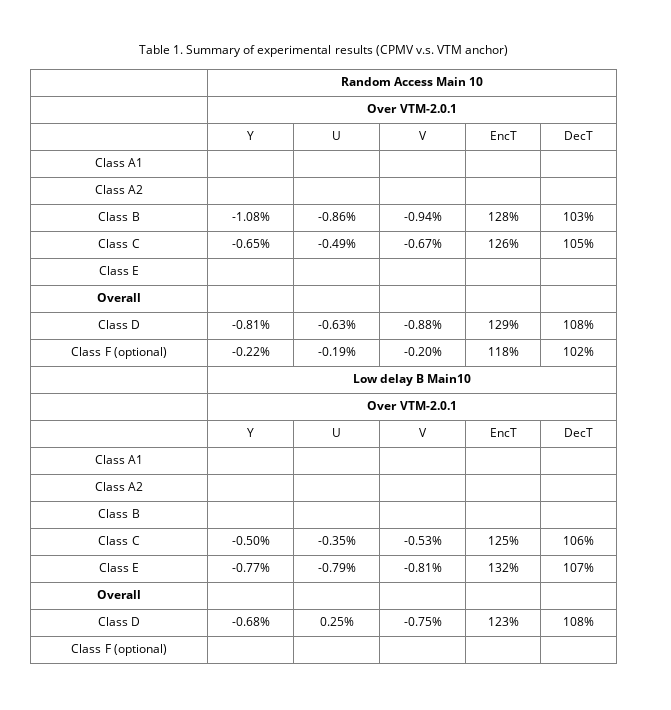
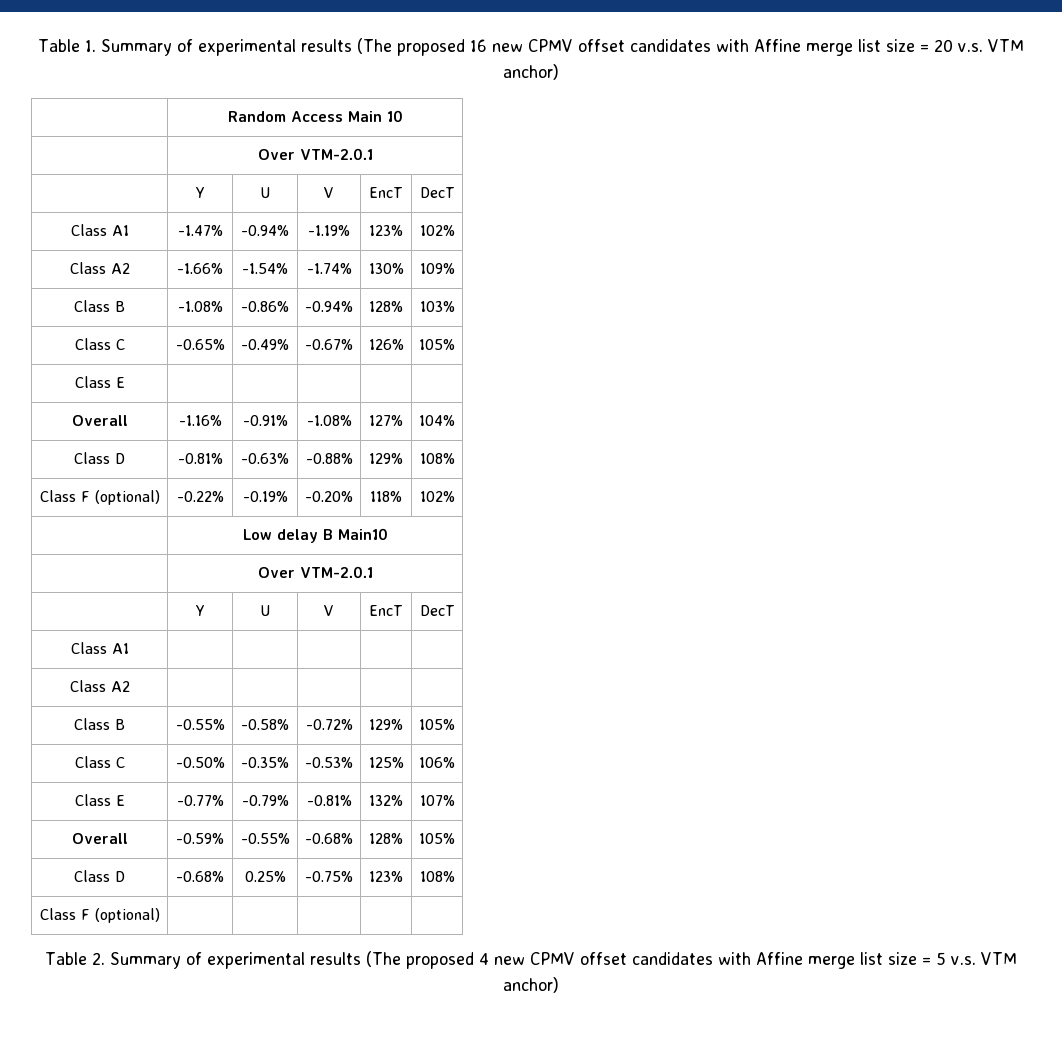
[375,45,414,56] (CPMV -> [356,38,953,56] (The proposed 16 new CPMV offset candidates with Affine merge list size = 20
[94,185,144,194] | | | | // Class A2 | | | | | -> [177,225,223,236] [241,225,289,236] [308,225,350,236] [369,225,403,236] [419,225,455,236] [69,262,130,274] [177,263,223,274] [242,263,288,274] [306,263,352,274] [368,263,404,274] [419,263,455,274] -1.47% | -0.94% | -1.19% | 123% | 102% // Class A2 | -1.66% | -1.54% | -1.74% | 130% | 109%
(141, 297) | | | | -> [178,415,222,426] [242,415,288,426] [306,415,352,426] [369,415,403,426] [419,415,455,426] -1.16% | -0.91% | -1.08% | 127% | 104%
(140, 513) | | | | -> [175,719,225,730] [241,719,289,730] [305,719,353,730] [369,719,403,730] [419,719,455,730] -0.55% | -0.58% | -0.72% | 129% | 105%
(141, 594) | | | | -> [176,833,224,844] [240,833,290,844] [305,833,353,844] [369,833,403,844] [419,833,455,844] -0.59% | -0.55% | -0.68% | 128% | 105%
(167, 650) none -> [45,951,1017,969] [503,977,559,993] // Table 2. Summary of experimental results (The proposed 4 new CPMV offset candidates with Affine merge list size = 5 v.s. VTM anchor)

